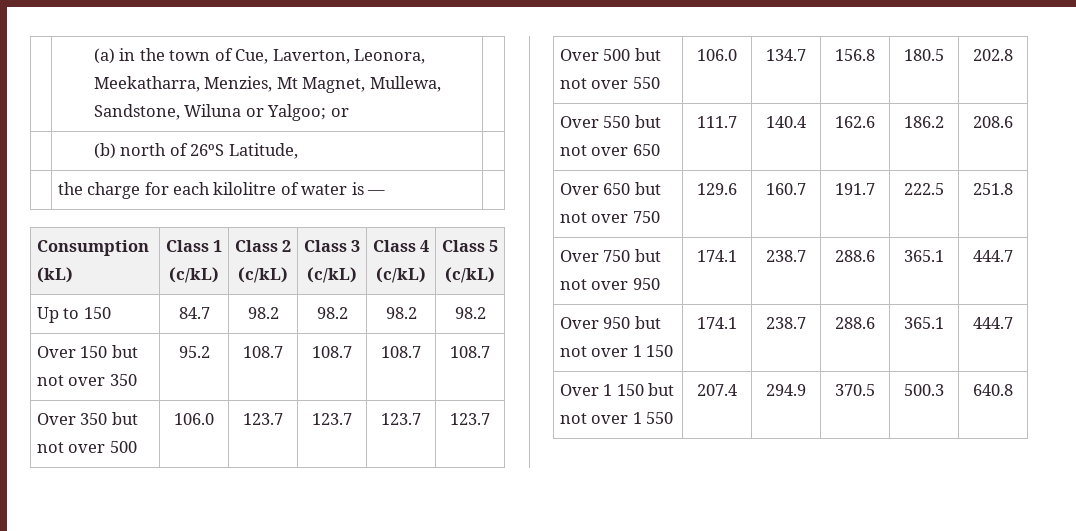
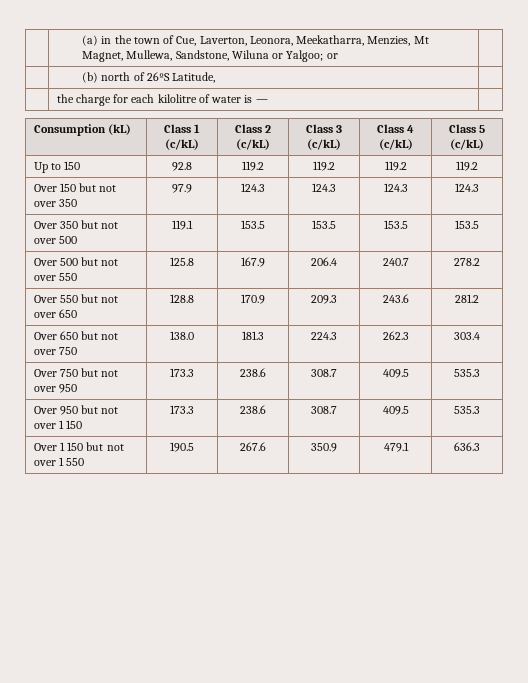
[178,307,210,319] [247,307,279,319] [316,307,348,319] [385,307,417,319] [454,307,486,319] 84.7 | 98.2 | 98.2 | 98.2 | 98.2 -> [172,162,192,171] [242,161,264,171] [313,161,335,171] [384,161,407,171] [456,161,478,171] 92.8 | 119.2 | 119.2 | 119.2 | 119.2
[178,346,210,358] [242,346,283,358] [312,346,352,358] [381,346,421,358] [450,346,490,358] 95.2 | 108.7 | 108.7 | 108.7 | 108.7 -> [172,184,192,193] [241,183,265,192] [312,183,336,192] [383,183,408,192] [455,183,479,192] 97.9 | 124.3 | 124.3 | 124.3 | 124.3
[173,413,214,425] [242,413,283,425] [312,413,352,425] [381,413,421,425] [450,413,490,425] 106.0 | 123.7 | 123.7 | 123.7 | 123.7 -> [172,220,193,230] [241,220,265,229] [312,220,336,229] [383,220,408,229] [455,220,479,229] 119.1 | 153.5 | 153.5 | 153.5 | 153.5
[697,49,737,61] [766,49,806,61] [835,49,875,61] [904,49,944,61] [973,49,1013,61] 106.0 | 134.7 | 156.8 | 180.5 | 202.8 -> [170,257,194,266] [241,257,265,267] [311,257,337,266] [382,258,409,266] [454,258,480,266] 125.8 | 167.9 | 206.4 | 240.7 | 278.2
[697,116,737,128] [766,116,806,128] [835,116,875,128] [904,116,944,128] [973,116,1013,128] 111.7 | 140.4 | 162.6 | 186.2 | 208.6 -> [170,294,194,303] [241,294,265,304] [311,295,337,304] [382,294,409,303] [455,294,479,303] 128.8 | 170.9 | 209.3 | 243.6 | 281.2
[697,183,737,195] [766,183,806,195] [835,183,875,195] [904,183,944,195] [973,183,1013,195] 129.6 | 160.7 | 191.7 | 222.5 | 251.8 -> [170,331,194,340] [242,331,264,340] [311,332,337,340] [382,331,409,340] [454,332,480,340] 138.0 | 181.3 | 224.3 | 262.3 | 303.4
[697,250,737,262] [766,250,806,262] [835,250,875,262] [904,250,944,262] [973,250,1013,262] 174.1 | 238.7 | 288.6 | 365.1 | 444.7 -> [170,368,194,377] [240,368,266,377] [311,369,337,377] [382,369,409,378] [454,369,480,377] 173.3 | 238.6 | 308.7 | 409.5 | 535.3
[697,317,737,329] [766,317,806,329] [835,317,875,329] [904,317,944,329] [973,317,1013,329] 174.1 | 238.7 | 288.6 | 365.1 | 444.7 -> [170,405,194,414] [240,405,266,414] [311,406,337,414] [382,406,409,415] [454,406,480,414] 173.3 | 238.6 | 308.7 | 409.5 | 535.3
[697,384,737,396] [766,384,806,396] [835,384,875,396] [904,384,944,396] [973,384,1013,396] 207.4 | 294.9 | 370.5 | 500.3 | 640.8 -> [170,442,194,452] [240,442,266,451] [311,443,337,452] [383,442,409,452] [454,442,480,451] 190.5 | 267.6 | 350.9 | 479.1 | 636.3

